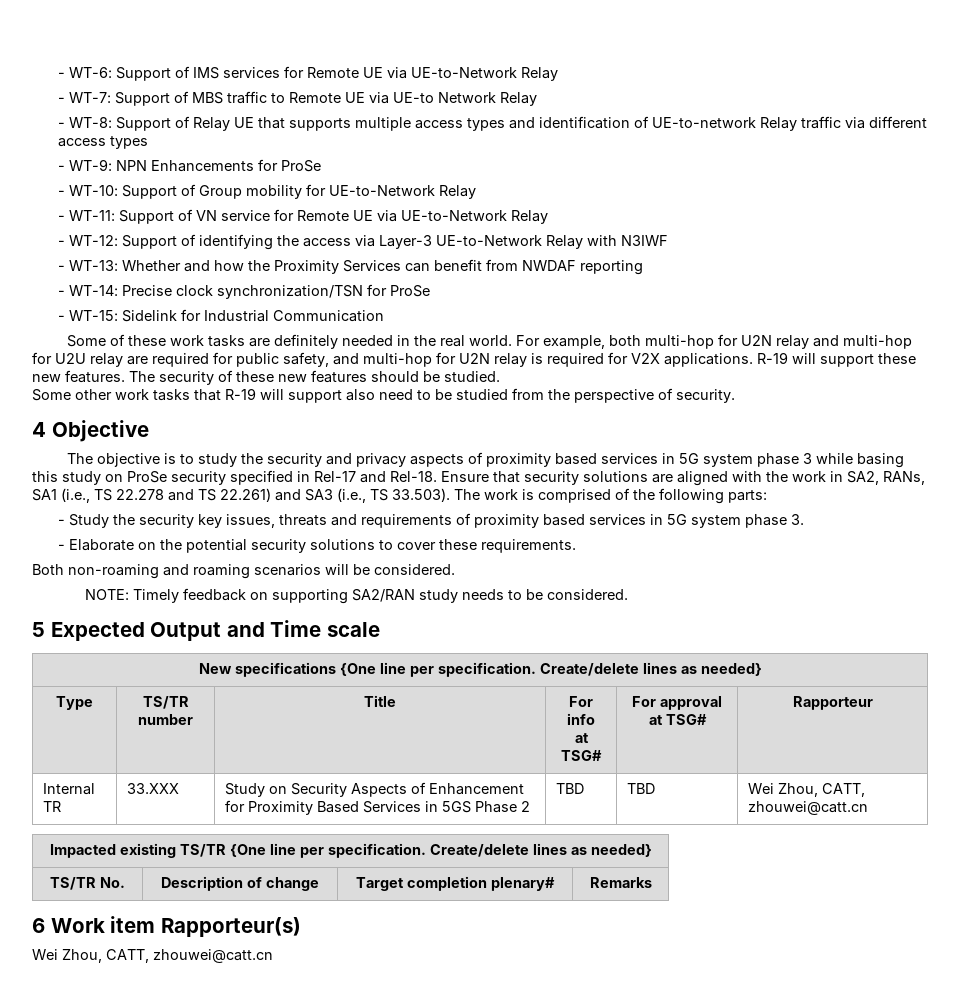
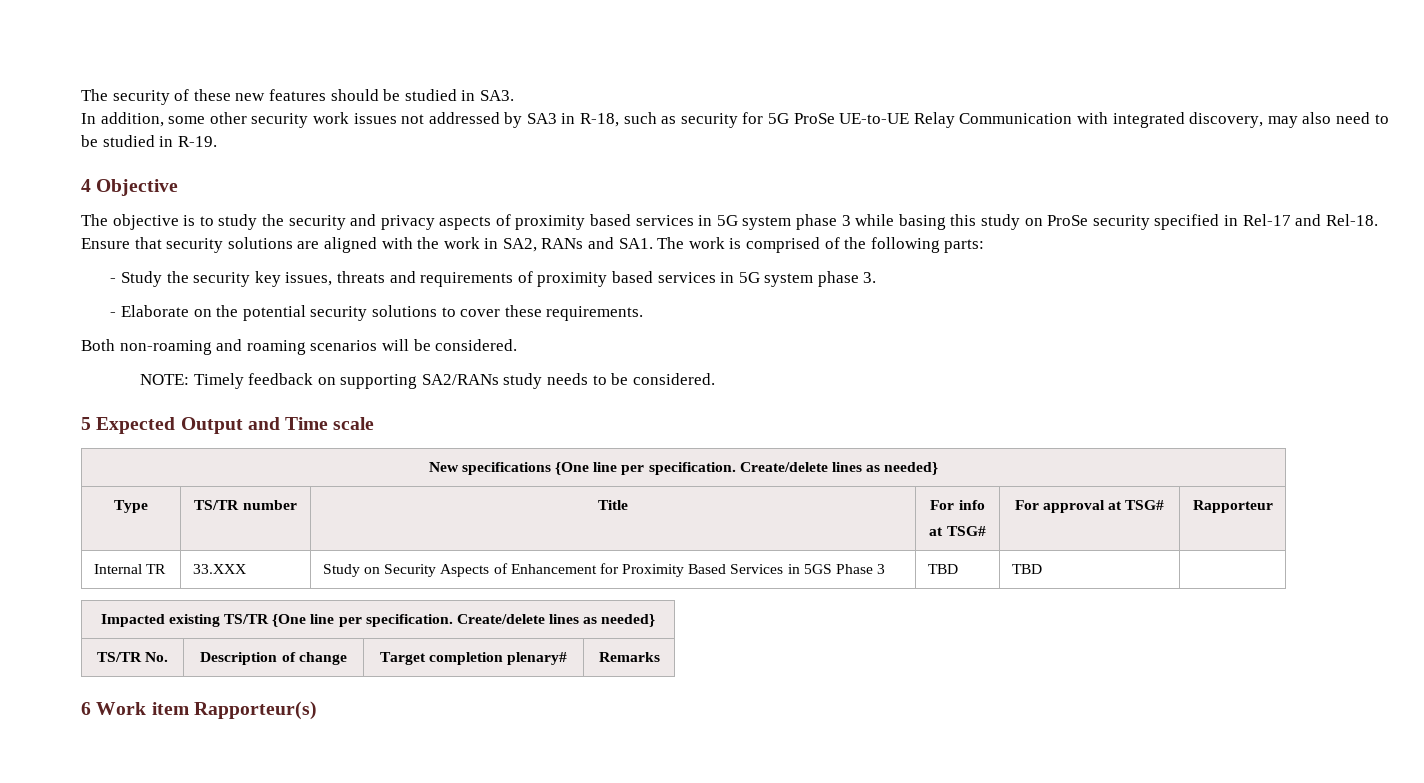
[58,66,559,81] [58,91,538,106] [58,116,928,131] [58,136,149,149] [58,159,322,172] [58,184,477,199] [58,209,549,224] [58,234,669,250] [58,259,644,275] [58,284,431,299] [58,309,385,322] [67,334,913,349] [32,352,916,367] [32,370,125,383] - WT-6: Support of IMS services for Remote UE via UE-to-Network Relay // - WT-7: Support of MBS traffic to Remote UE via UE-to Network Relay // - WT-8: Support of Relay UE that supports multiple access types and identification of UE-to-network Relay traffic via different access types // - WT-9: NPN Enhancements for ProSe // - WT-10: Support of Group mobility for UE-to-Network Relay // - WT-11: Support of VN service for Remote UE via UE-to-Network Relay // - WT-12: Support of identifying the access via Layer-3 UE-to-Network Relay with N3IWF // - WT-13: Whether and how the Proximity Services can benefit from NWDAF reporting // - WT-14: Precise clock synchronization/TSN for ProSe // - WT-15: Sidelink for Industrial Communication // Some of these work tasks are definitely needed in the real world. For example, both multi-hop for U2N relay and multi-hop for U2U relay are required for public safety, and multi-hop for U2N relay is required for V2X applications. R-19 will support these new features. -> (81, 95) none
[444,371,500,382] [32,388,342,403] studied. // Some other work tasks that R-19 will support -> [404,89,514,101] [81,112,1298,128] studied in SA3. // In addition, some other security work issues not addressed by SA3 in R-18, such as security for 5G ProSe UE-to-UE Relay Communication with integrated discovery, may
[512,388,735,403] from the perspective of security. -> [159,136,217,147] in R-19.
[883,471,925,485] [32,488,450,503] RANs, SA1 (i.e., TS 22.278 and TS 22.261) and SA3 (i.e., TS 33.503). -> [541,237,653,249] RANs and SA1.
[351,589,415,602] SA2/RAN -> [421,374,499,385] SA2/RANs
[521,801,531,812] 2 -> [877,564,886,574] 3
[748,783,866,797] [748,801,869,815] Wei Zhou, CATT, zhouwei@catt.cn -> (1042, 569) none
[32,949,273,963] // Wei Zhou, CATT, zhouwei@catt.cn -> (317, 710) none

